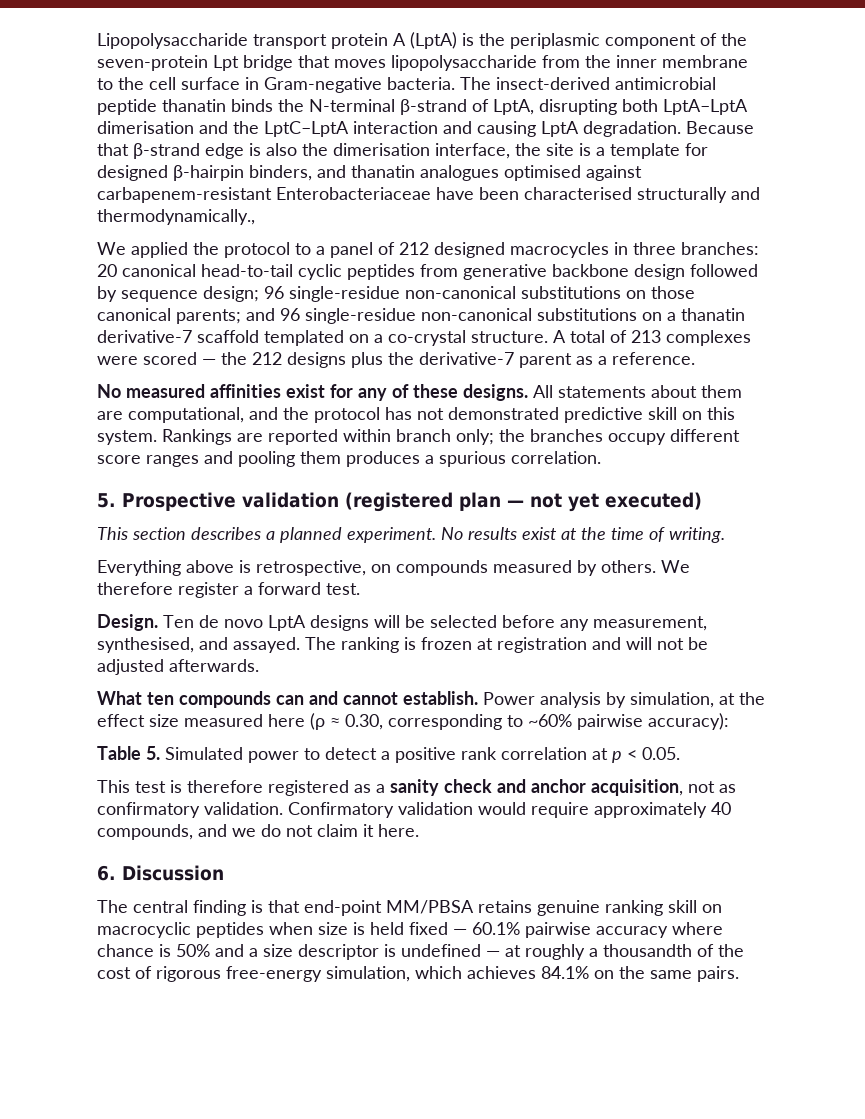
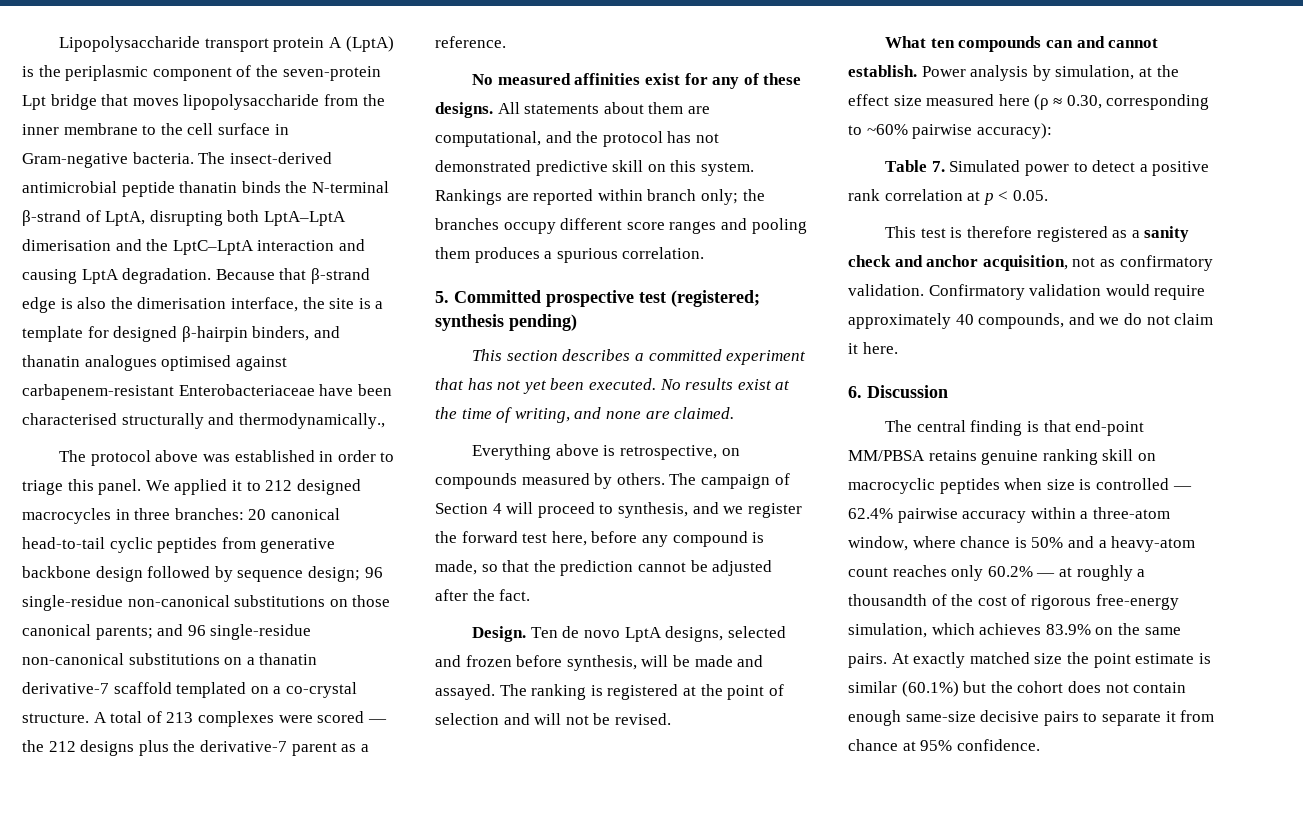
[97,242,395,258] We applied the protocol to a panel of -> [59,450,395,466] [22,479,261,495] The protocol above was established in order to triage this panel. We applied it to
[122,492,702,512] [97,527,436,543] Prospective validation (registered plan — not yet executed) // This section describes a planned experiment. -> [454,290,760,307] [435,314,577,331] [472,349,807,365] [435,378,656,394] Committed prospective test (registered; synthesis pending) // This section describes a committed experiment that has not yet been executed.
[669,527,725,543] writing. -> [514,407,735,423] writing, and none are claimed.
[661,560,690,573] [97,582,360,598] We therefore register a forward test. -> [669,473,790,489] [435,502,802,518] [435,531,765,547] [435,560,773,576] [435,589,531,601] The campaign of Section 4 will proceed to synthesis, and we register the forward test here, before any compound is made, so that the prediction cannot be adjusted after the fact.
[310,615,707,631] [97,637,194,653] designs will be selected before any measurement, synthesised, -> [665,626,786,642] [435,655,733,671] designs, selected and frozen before synthesis, will be made
[421,637,587,653] frozen at registration -> [607,684,784,700] [435,713,499,725] registered at the point of selection
[97,659,259,675] adjusted afterwards. -> [614,713,671,725] revised.
[146,746,160,760] 5. -> [931,161,945,172] 7.
[370,922,668,938] held fixed — 60.1% pairwise accuracy -> [1095,478,1192,490] [848,507,1170,523] [848,536,908,551] controlled — 62.4% pairwise accuracy within a three-atom window,
[263,944,481,960] size descriptor is undefined -> [1111,536,1196,552] [848,565,1033,581] heavy-atom count reaches only 60.2%
[541,966,589,979] 84.1% -> [1045,624,1091,635] 83.9%
(739, 974) none -> [891,652,1211,668] [848,681,1187,697] [848,710,1215,726] [848,739,1040,751] At exactly matched size the point estimate is similar (60.1%) but the cohort does not contain enough same-size decisive pairs to separate it from chance at 95% confidence.

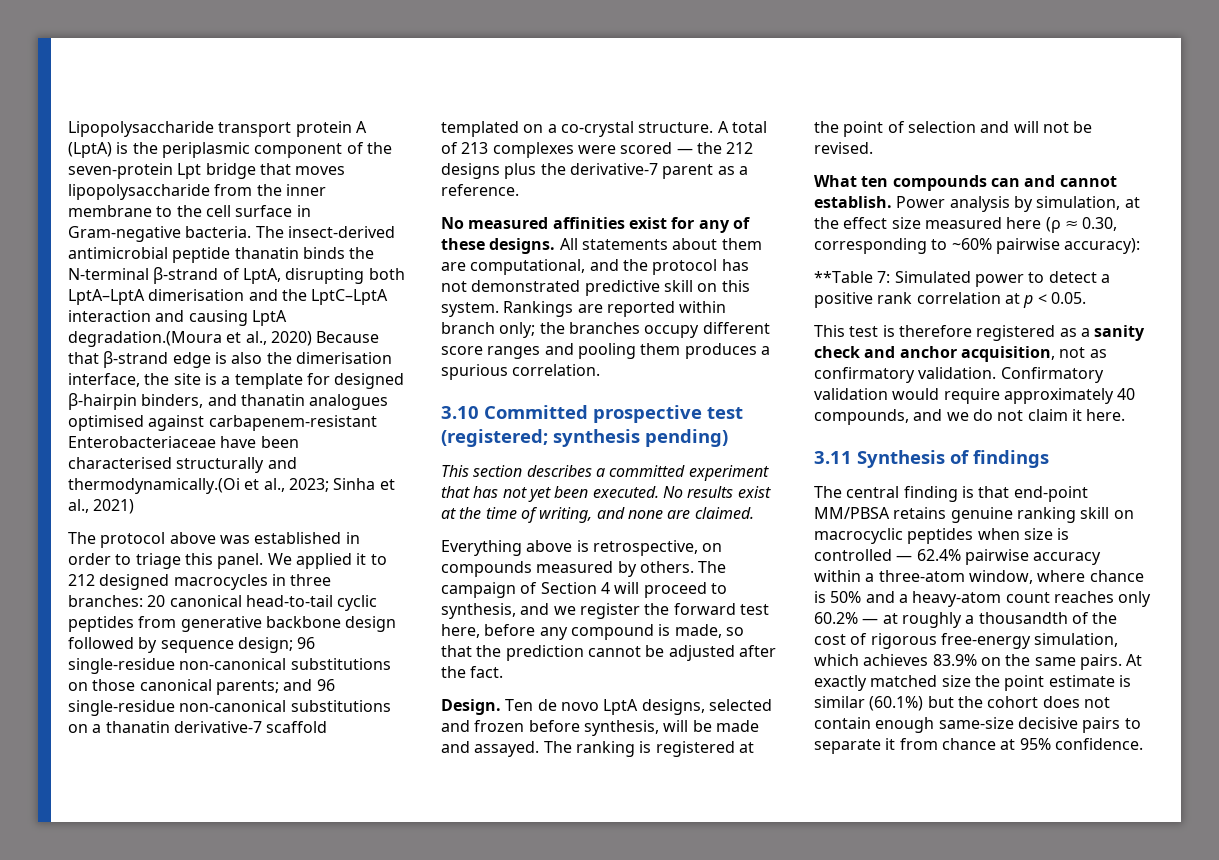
[122,268,212,284] degradation. -> [68,331,312,347] degradation.(Moura et al., 2020)
[238,413,385,429] thermodynamically., -> [68,478,395,494] [68,499,135,514] thermodynamically.(Oi et al., 2023; Sinha et al., 2021)
[435,291,449,303] 5. -> [441,406,479,419] 3.10
[885,160,945,172] Table 7. -> [814,271,891,283] **Table 7:
[848,385,948,398] 6. Discussion -> [814,450,1049,468] 3.11 Synthesis of findings

